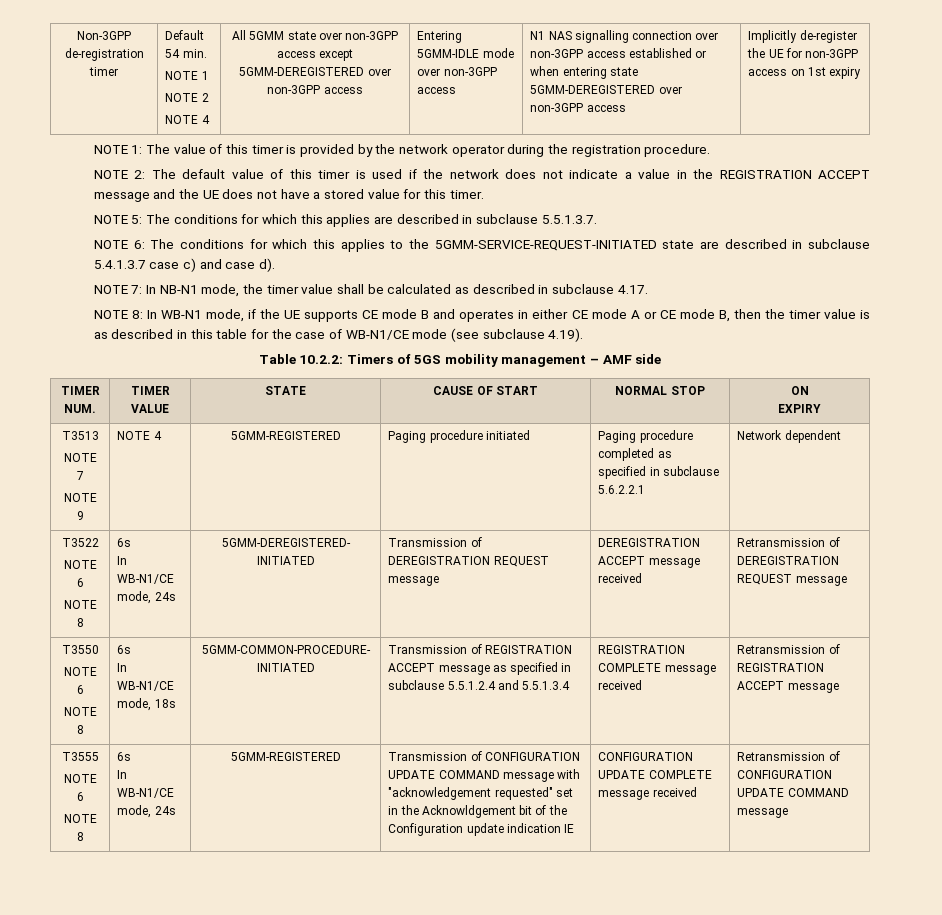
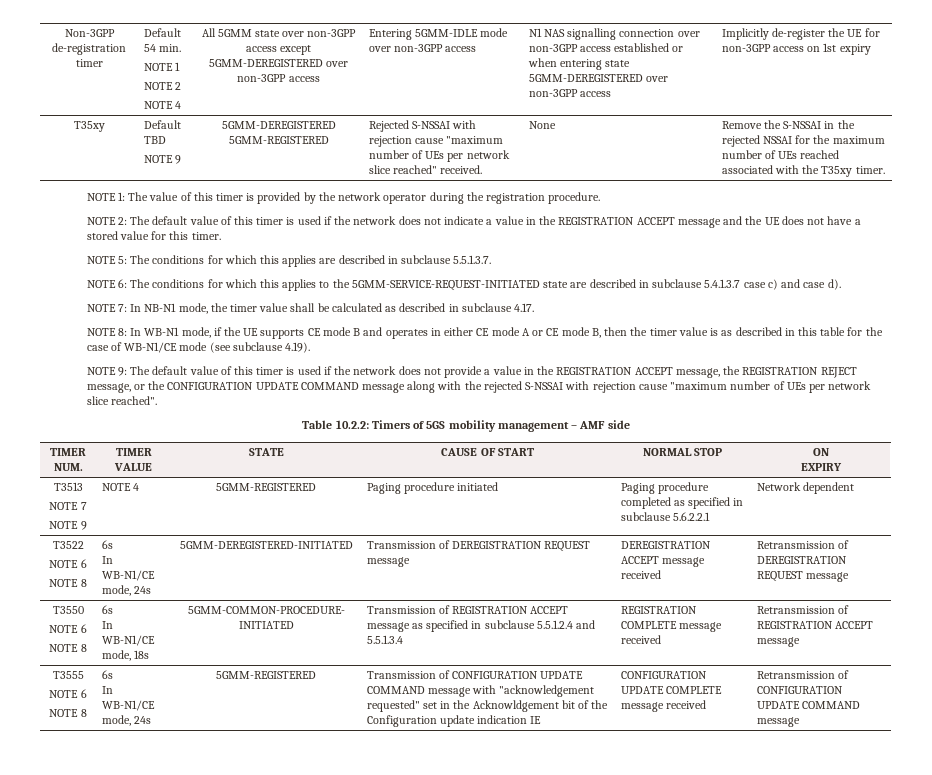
(862, 73) none -> [73,121,105,132] [143,120,181,129] [143,136,166,144] [143,155,181,164] [221,121,336,129] [228,136,329,144] [368,120,477,132] [368,136,504,147] [368,150,510,162] [368,165,483,174] [528,121,556,129] [721,120,855,129] [721,135,885,147] [721,150,840,159] [721,165,885,177] // T35xy | Default TBD // NOTE 9 | 5GMM-DEREGISTERED 5GMM-REGISTERED | Rejected S-NSSAI with rejection cause "maximum number of UEs per network slice reached" received. | None | Remove the S-NSSAI in the rejected NSSAI for the maximum number of UEs reached associated with the T35xy timer.
(584, 335) none -> [86,366,857,378] [86,381,872,393] [86,396,157,405] // NOTE 9: The default value of this timer is used if the network does not provide a value in the REGISTRATION ACCEPT message, the REGISTRATION REJECT message, or the CONFIGURATION UPDATE COMMAND message along with the rejected S-NSSAI with rejection cause "maximum number of UEs per network slice reached".

